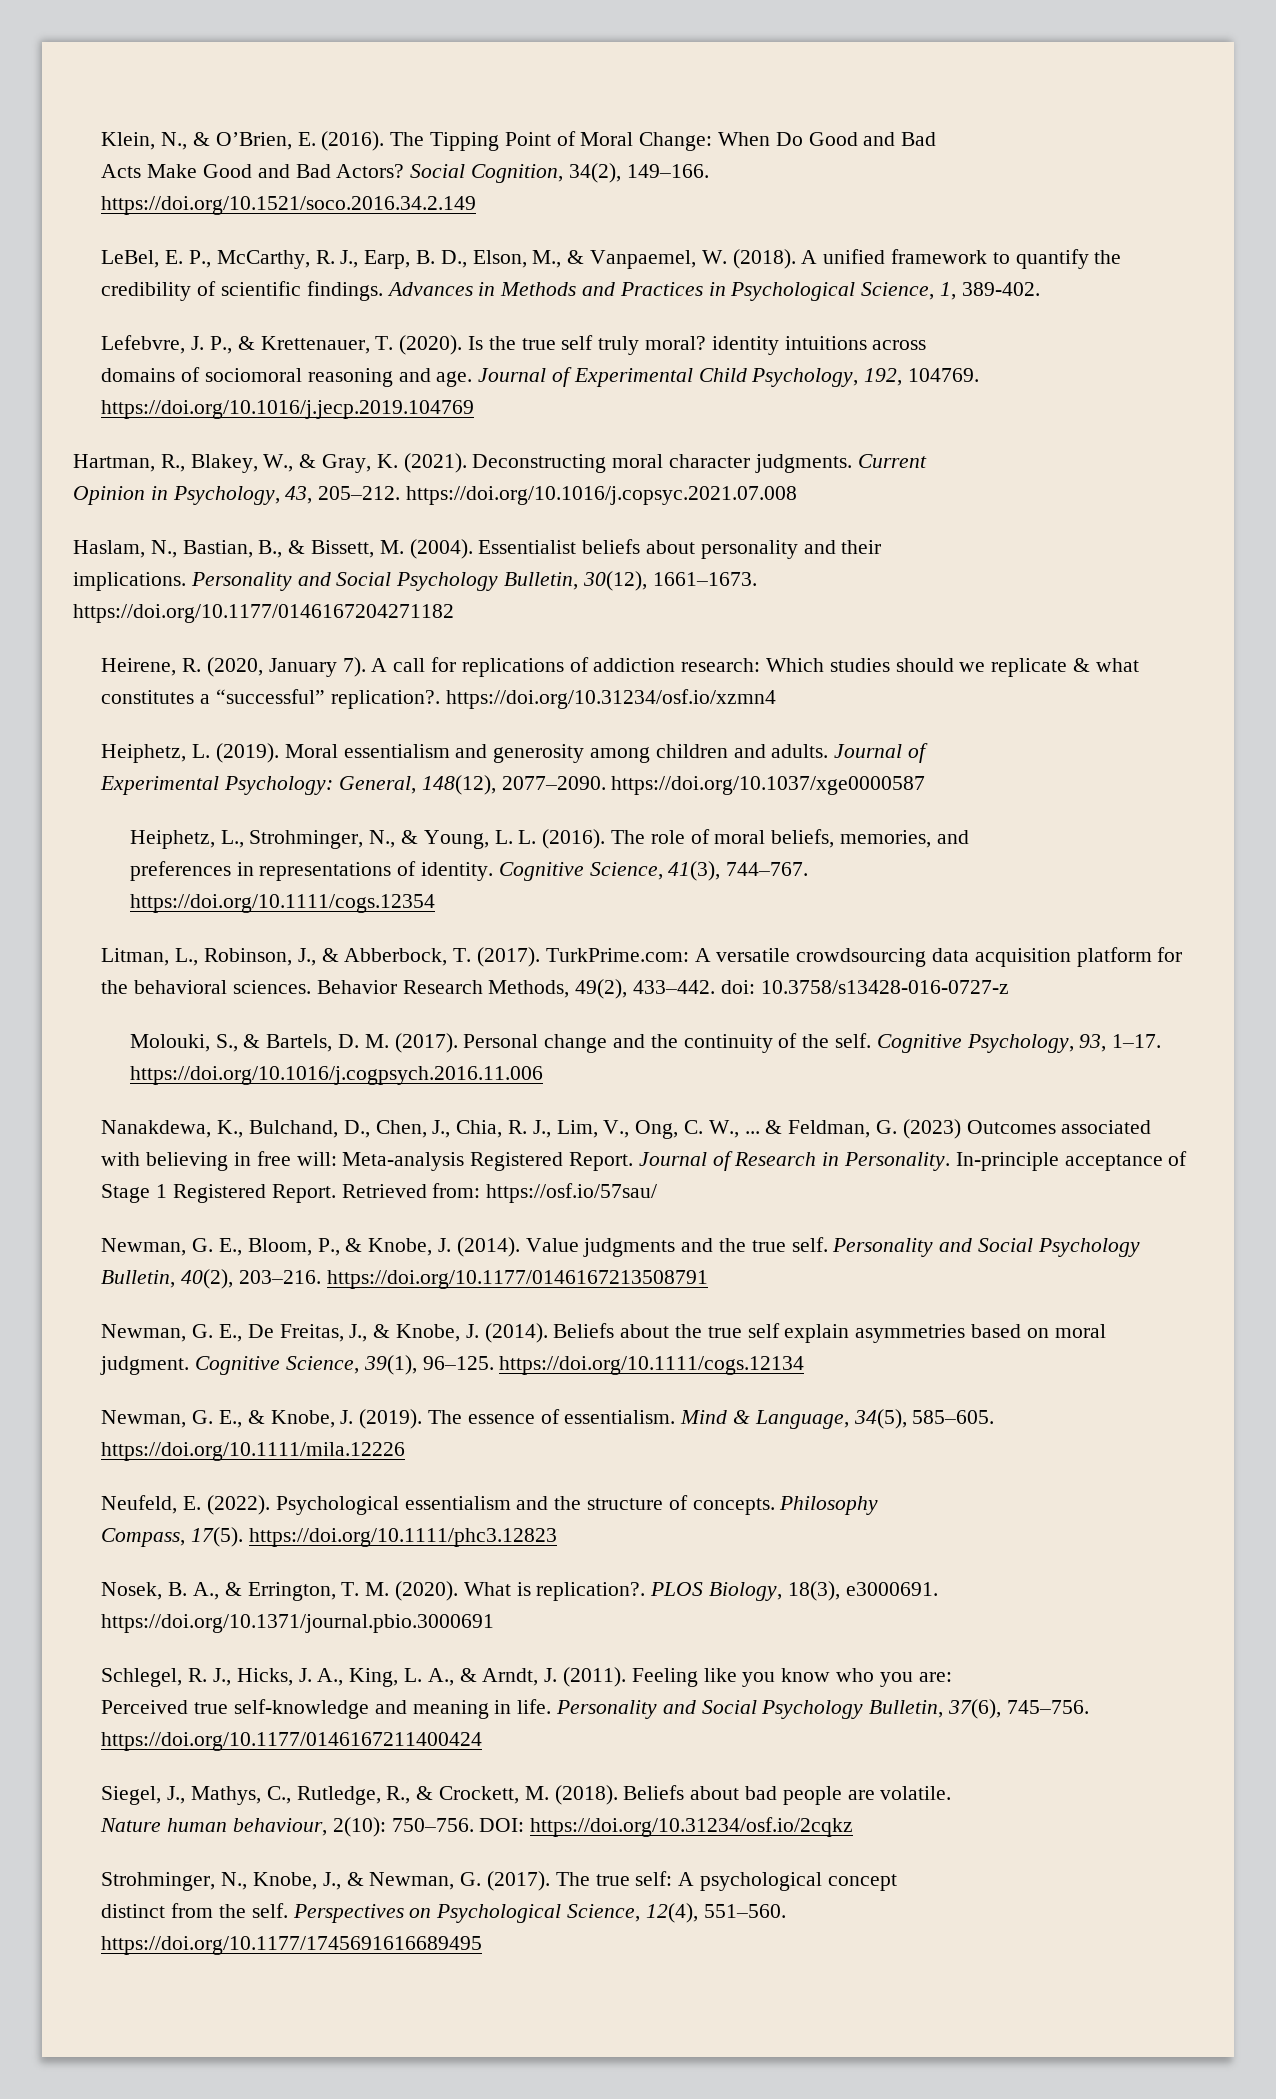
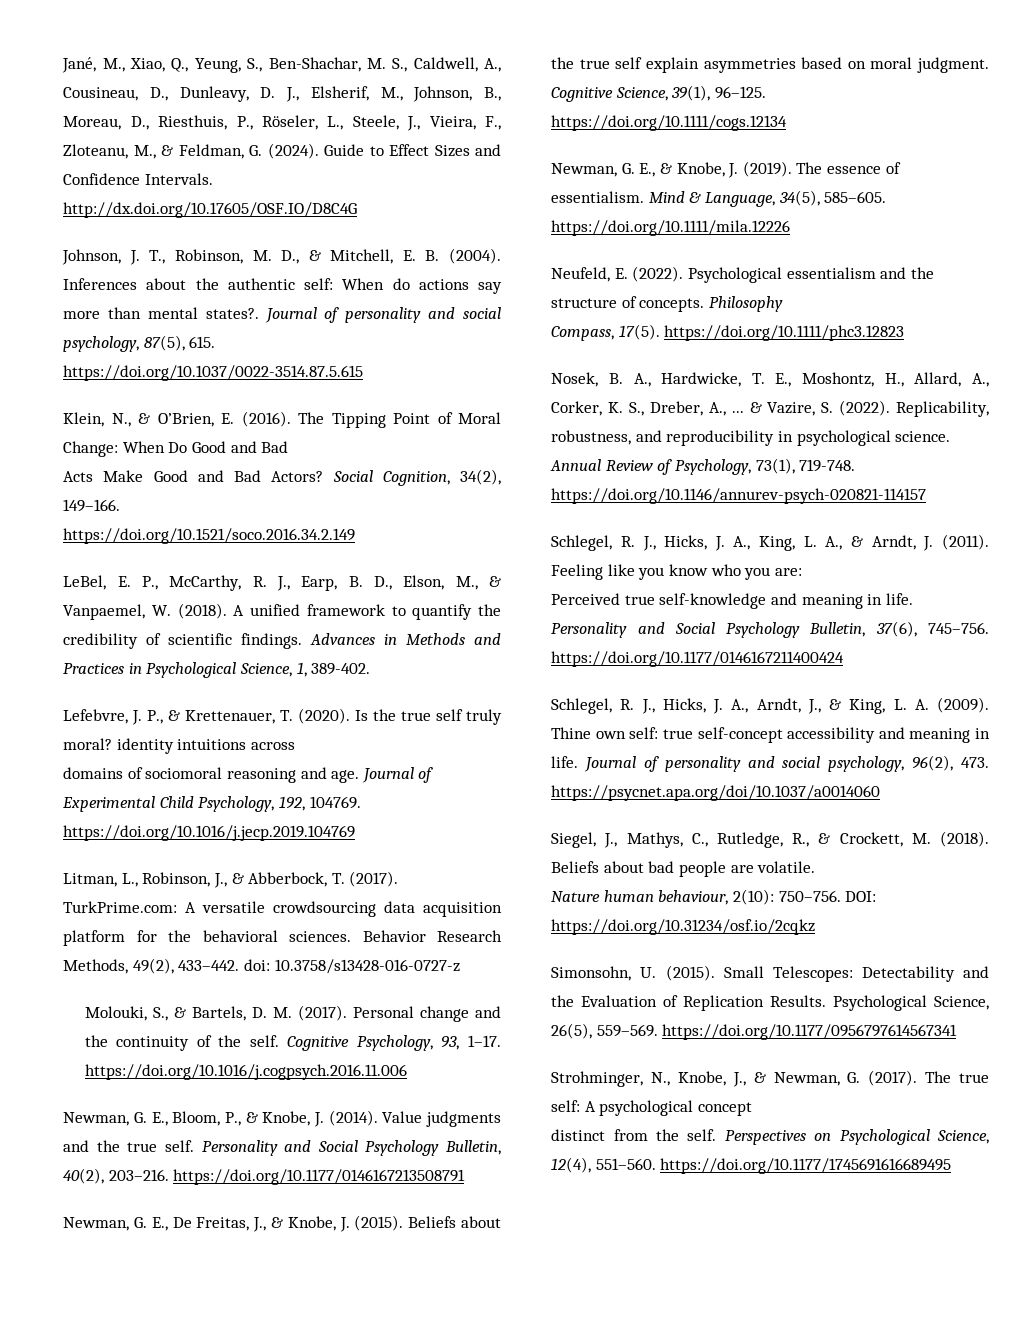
(101, 141) none -> [62,57,501,73] [63,86,501,102] [63,115,502,131] [63,143,501,159] [63,173,213,185] [63,202,358,218] [62,248,502,265] [63,278,502,294] [63,307,501,323] [63,335,216,352] [63,365,364,381] Jané, M., Xiao, Q., Yeung, S., Ben-Shachar, M. S., Caldwell, A., Cousineau, D., Dunleavy, D. J., Elsherif, M., Johnson, B., Moreau, D., Riesthuis, P., Röseler, L., Steele, J., Vieira, F., Zloteanu, M., & Feldman, G. (2024). Guide to Effect Sizes and Confidence Intervals. http://dx.doi.org/10.17605/OSF.IO/D8C4G // Johnson, J. T., Robinson, M. D., & Mitchell, E. B. (2004). Inferences about the authentic self: When do actions say more than mental states?. Journal of personality and social psychology, 87(5), 615. https://doi.org/10.1037/0022-3514.87.5.615 //
[73,453,927,473] [73,486,798,505] [73,539,882,559] [73,571,757,591] [73,604,454,623] [101,657,1139,677] [101,689,776,709] [101,743,929,763] [100,775,926,795] [129,829,969,849] [129,861,809,881] [129,894,435,913] // Hartman, R., Blakey, W., & Gray, K. (2021). Deconstructing moral character judgments. Current // Opinion in Psychology, 43, 205–212. https://doi.org/10.1016/j.copsyc.2021.07.008 // Haslam, N., Bastian, B., & Bissett, M. (2004). Essentialist beliefs about personality and their // implications. Personality and Social Psychology Bulletin, 30(12), 1661–1673. // https://doi.org/10.1177/0146167204271182 // Heirene, R. (2020, January 7). A call for replications of addiction research: Which studies should we replicate & what constitutes a “successful” replication?. https://doi.org/10.31234/osf.io/xzmn4 // Heiphetz, L. (2019). Moral essentialism and generosity among children and adults. Journal of // Experimental Psychology: General, 148(12), 2077–2090. https://doi.org/10.1037/xge0000587 // Heiphetz, L., Strohminger, N., & Young, L. L. (2016). The role of moral beliefs, memories, and // preferences in representations of identity. Cognitive Science, 41(3), 744–767. // https://doi.org/10.1111/cogs.12354 -> (356, 833) none
[101,1119,1152,1139] [101,1151,1188,1171] [101,1183,658,1203] // Nanakdewa, K., Bulchand, D., Chen, J., Chia, R. J., Lim, V., Ong, C. W., ... & Feldman, G. (2023) Outcomes associated with believing in free will: Meta-analysis Registered Report. Journal of Research in Personality. In-principle acceptance of Stage 1 Registered Report. Retrieved from: https://osf.io/57sau/ -> (407, 1072) none
[484,1323,548,1343] (2014). -> [354,1215,404,1231] (2015).
[224,1581,938,1601] [101,1614,495,1633] & Errington, T. M. (2020). What is replication?. PLOS Biology, 18(3), e3000691. https://doi.org/10.1371/journal.pbio.3000691 -> [661,372,989,387] [551,400,989,417] [551,430,951,446] [550,458,856,475] [551,488,927,504] Hardwicke, T. E., Moshontz, H., Allard, A., Corker, K. S., Dreber, A., ... & Vazire, S. (2022). Replicability, robustness, and reproducibility in psychological science. Annual Review of Psychology, 73(1), 719-748. https://doi.org/10.1146/annurev-psych-020821-114157
(483, 1741) none -> [551,697,989,714] [551,727,990,743] [551,755,989,772] [551,785,881,801] // Schlegel, R. J., Hicks, J. A., Arndt, J., & King, L. A. (2009). Thine own self: true self-concept accessibility and meaning in life. Journal of personality and social psychology, 96(2), 473. https://psycnet.apa.org/doi/10.1037/a0014060
(854, 1827) none -> [551,965,989,982] [551,995,989,1011] [551,1023,958,1040] // Simonsohn, U. (2015). Small Telescopes: Detectability and the Evaluation of Replication Results. Psychological Science, 26(5), 559–569. https://doi.org/10.1177/0956797614567341
(786, 1911) // -> (656, 1164) none

